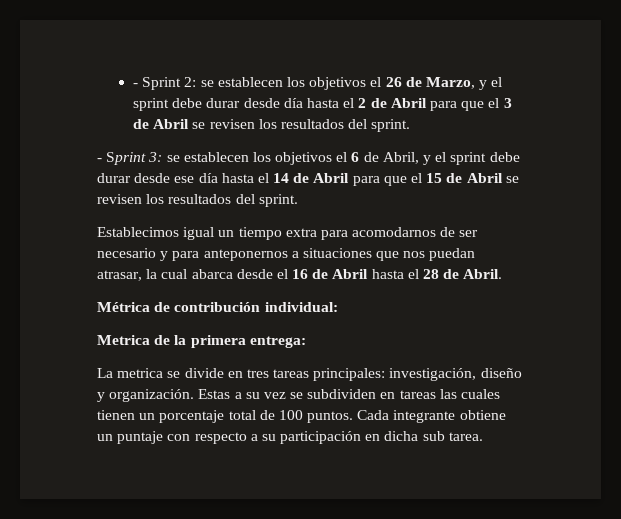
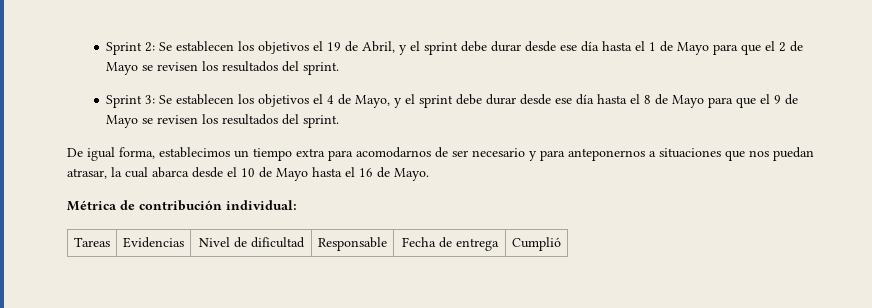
[133,83,139,87] - -> (106, 48) none
[200,77,503,90] [133,98,512,111] [133,119,411,132] [97,152,360,165] se establecen los objetivos el 26 de Marzo, y el sprint debe durar desde día hasta el 2 de Abril para que el 3 de Abril se revisen los resultados del sprint. // - Sprint 3: se establecen los objetivos el 6 -> [159,41,342,54] Se establecen los objetivos el 19
[273,173,519,186] [97,194,298,207] [97,227,215,240] 14 de Abril para que el 15 de Abril se revisen los resultados del sprint. // Establecimos igual -> [649,41,804,55] [106,61,340,75] [106,94,799,108] [106,114,340,128] [67,147,230,161] 1 de Mayo para que el 2 de Mayo se revisen los resultados del sprint. // Sprint 3: Se establecen los objetivos el 4 de Mayo, y el sprint debe durar desde ese día hasta el 8 de Mayo para que el 9 de Mayo se revisen los resultados del sprint. // De igual forma, establecimos
[292,269,503,279] [97,302,338,312] [97,335,306,348] [97,368,522,381] [97,389,501,402] [97,410,506,423] [97,431,483,444] 16 de Abril hasta el 28 de Abril. // Métrica de contribución individual: // Metrica de la primera entrega: // La metrica se divide en tres tareas principales: investigación, diseño y organización. Estas a su vez se subdividen en tareas las cuales tienen un porcentaje total de 100 puntos. Cada integrante obtiene un puntaje con respecto a su participación en dicha sub tarea. -> [241,167,429,181] [67,200,297,211] [74,237,110,247] [123,237,184,248] [198,237,305,248] [318,237,387,251] [401,237,499,251] [512,237,561,251] 10 de Mayo hasta el 16 de Mayo. // Métrica de contribución individual: // Tareas | Evidencias | Nivel de dificultad | Responsable | Fecha de entrega | Cumplió

